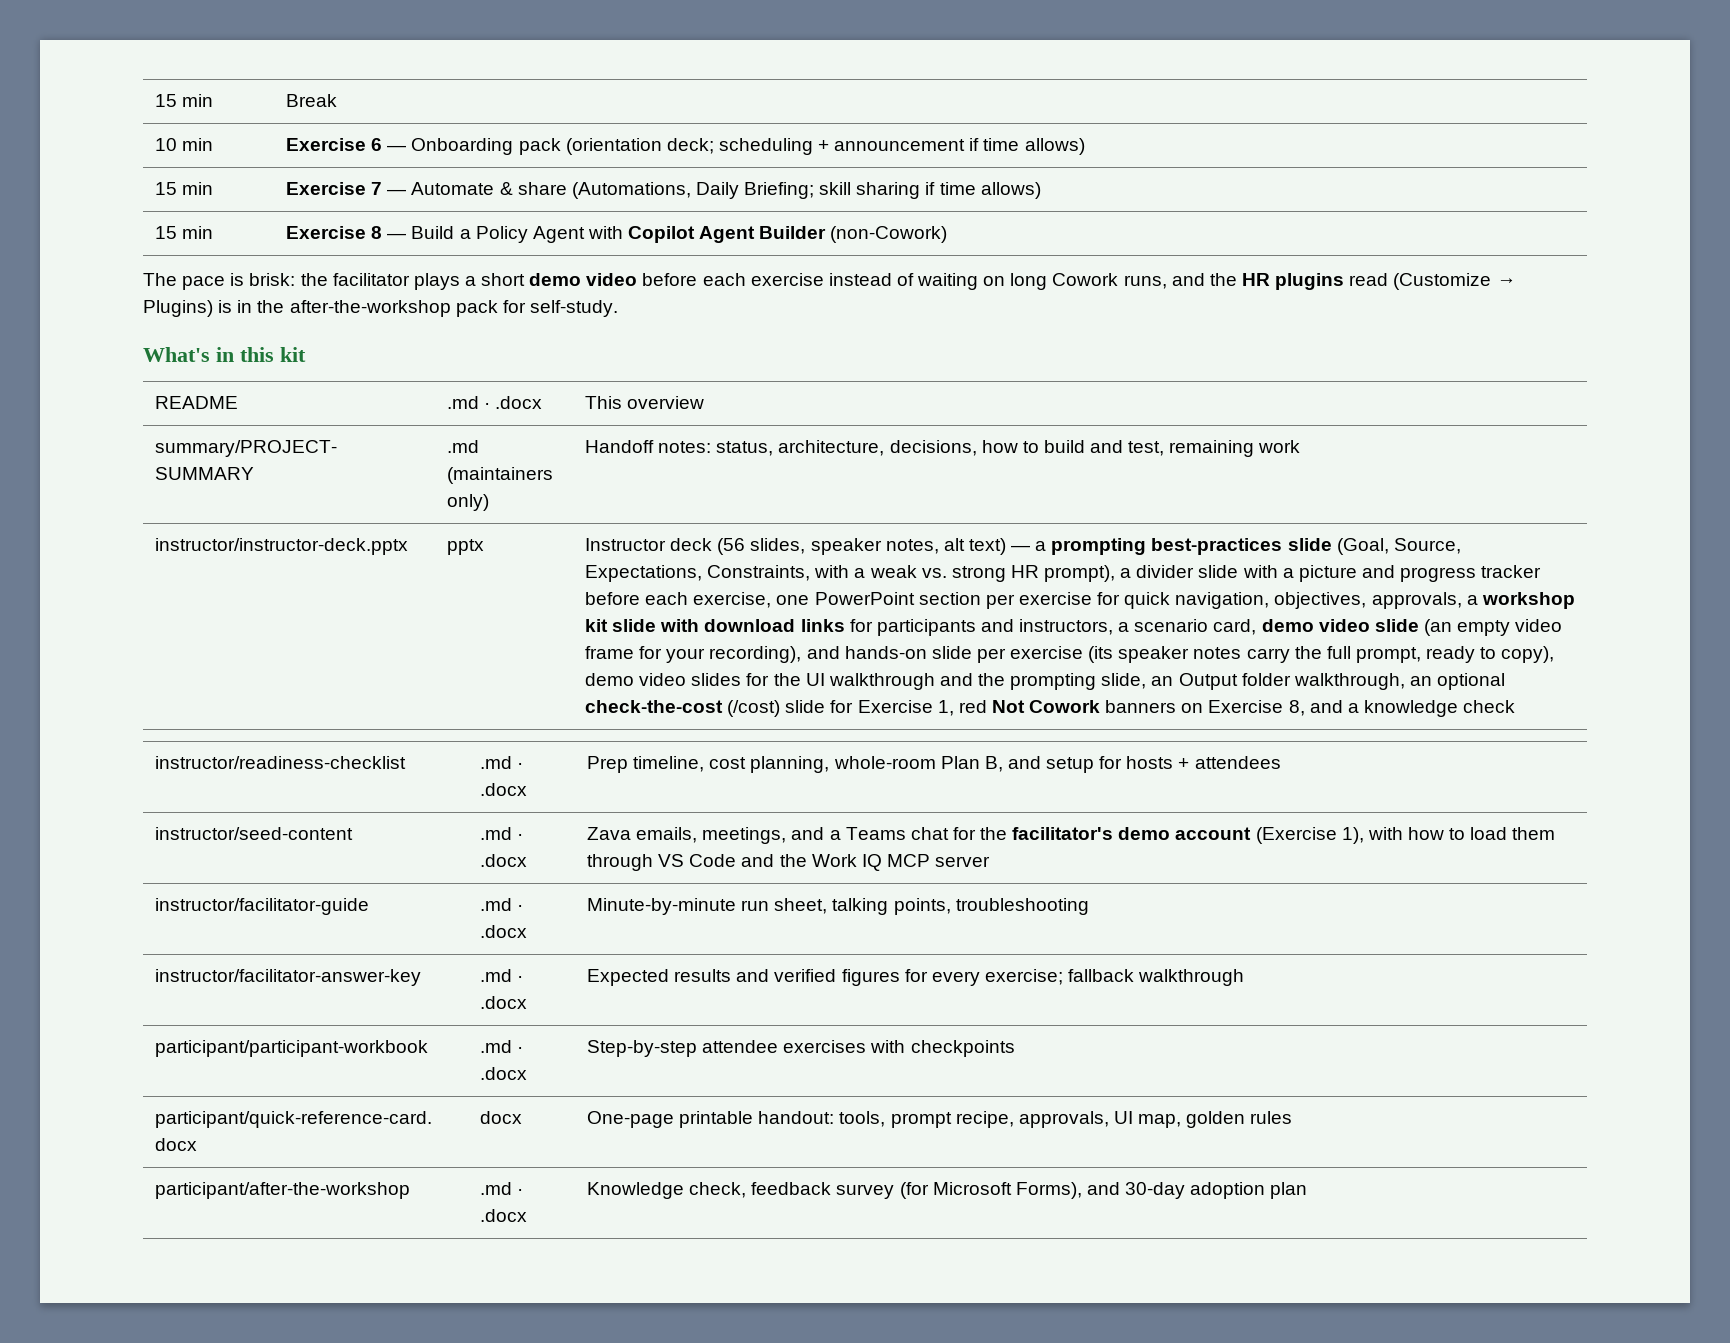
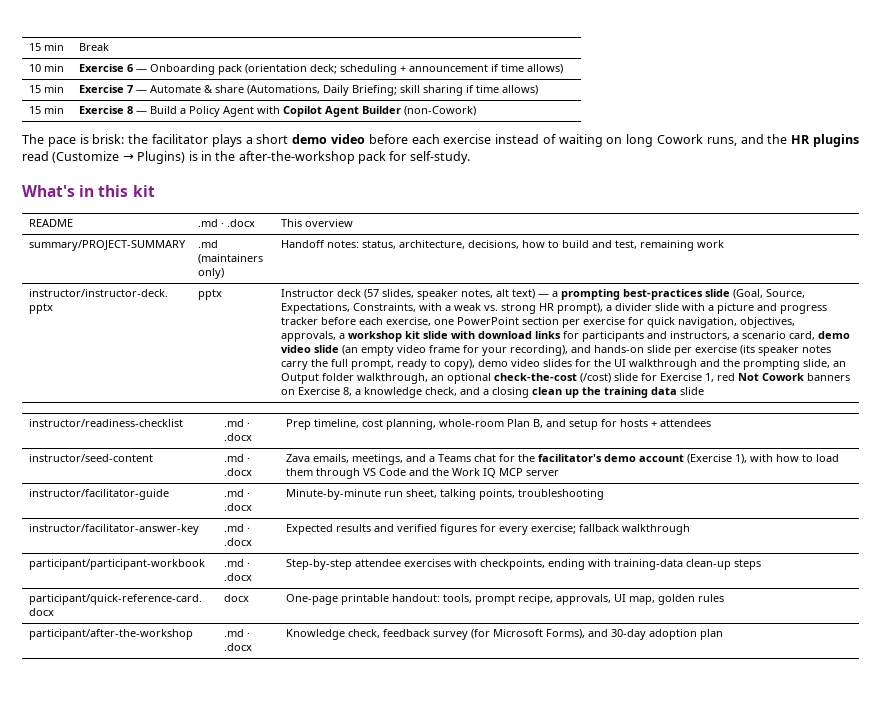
[717,538,746,555] (56 -> [363,289,379,299] (57
[1309,700,1516,717] and a knowledge check -> [354,387,704,398] a knowledge check, and a closing clean up the training data slide
[910,1040,1015,1057] checkpoints -> [479,559,761,570] checkpoints, ending with training-data clean-up steps

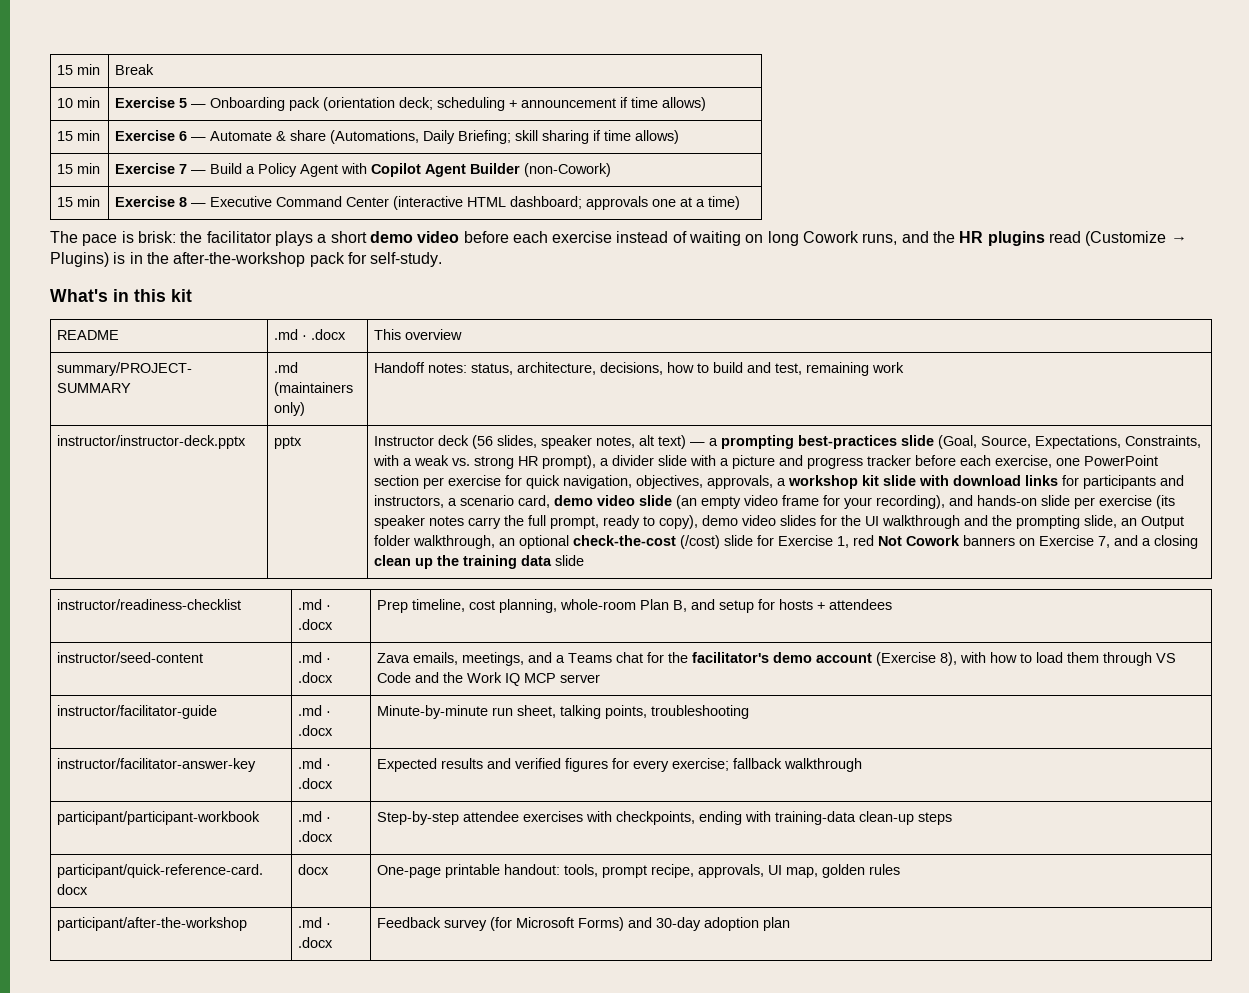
[126,64,133,72] 6 -> [178,98,187,108] 5
[126,85,133,93] 7 -> [178,131,187,141] 6
[126,106,133,114] 8 -> [178,164,187,174] 7
(476, 111) none -> [56,196,100,207] [114,196,740,210] // 15 min | Exercise 8 — Executive Command Center (interactive HTML dashboard; approvals one at a time)
[363,289,379,299] (57 -> [471,435,493,449] (56
[342,387,457,398] 8, a knowledge check, -> [1097,536,1110,548] 7,
[734,454,747,464] 1), -> [939,652,957,666] 8),
[285,629,430,640] Knowledge check, feedback -> [376,917,441,928] Feedback
[545,629,585,639] Forms), -> [577,917,624,931] Forms)

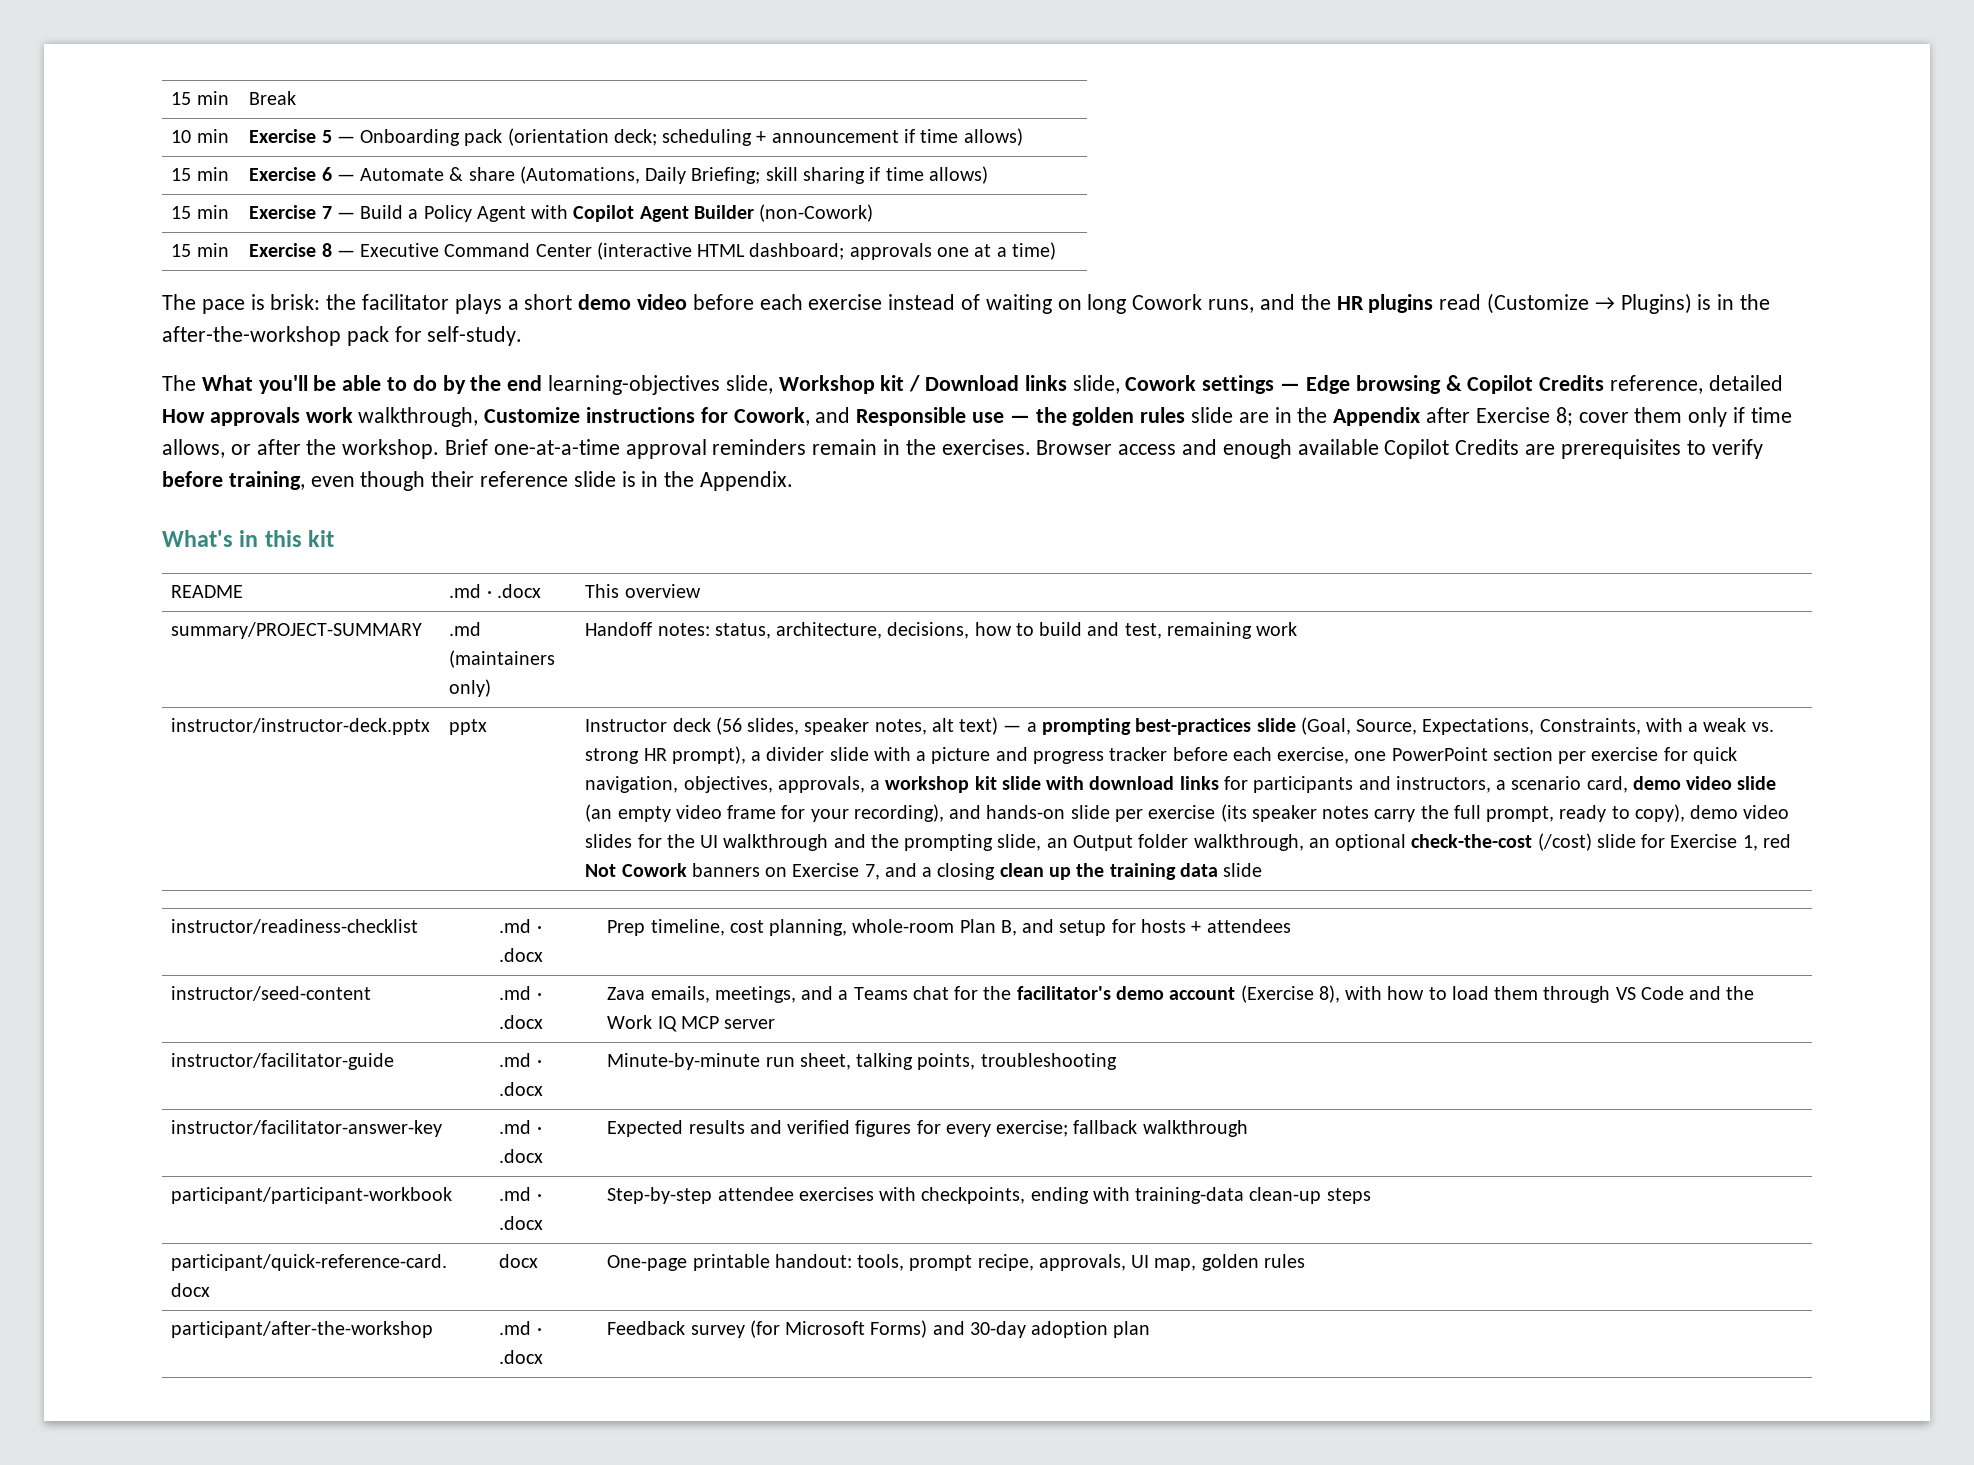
(443, 259) none -> [162,375,1783,395] [162,407,1792,427] [162,439,1763,459] [162,471,794,491] // The What you'll be able to do by the end learning-objectives slide, Workshop kit / Download links slide, Cowork settings — Edge browsing & Copilot Credits reference, detailed How approvals work walkthrough, Customize instructions for Cowork, and Responsible use — the golden rules slide are in the Appendix after Exercise 8; cover them only if time allows, or after the workshop. Brief one-at-a-time approval reminders remain in the exercises. Browser access and enough available Copilot Credits are prerequisites to verify before training, even though their reference slide is in the Appendix.

